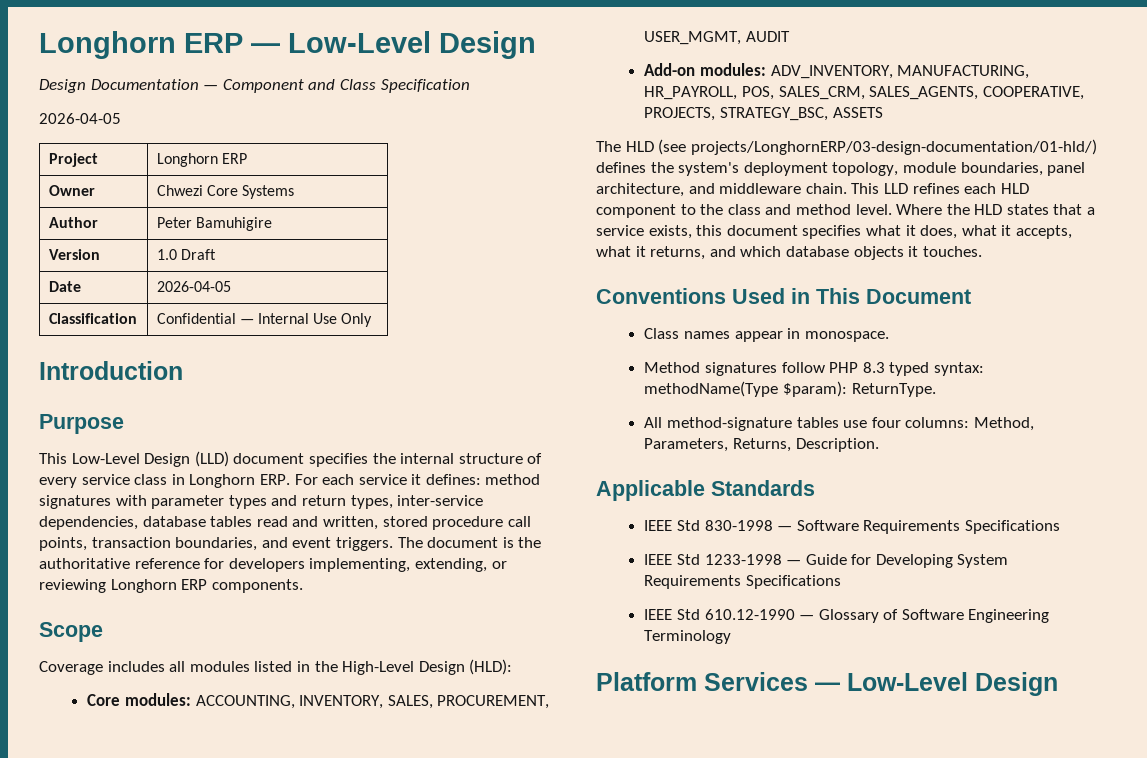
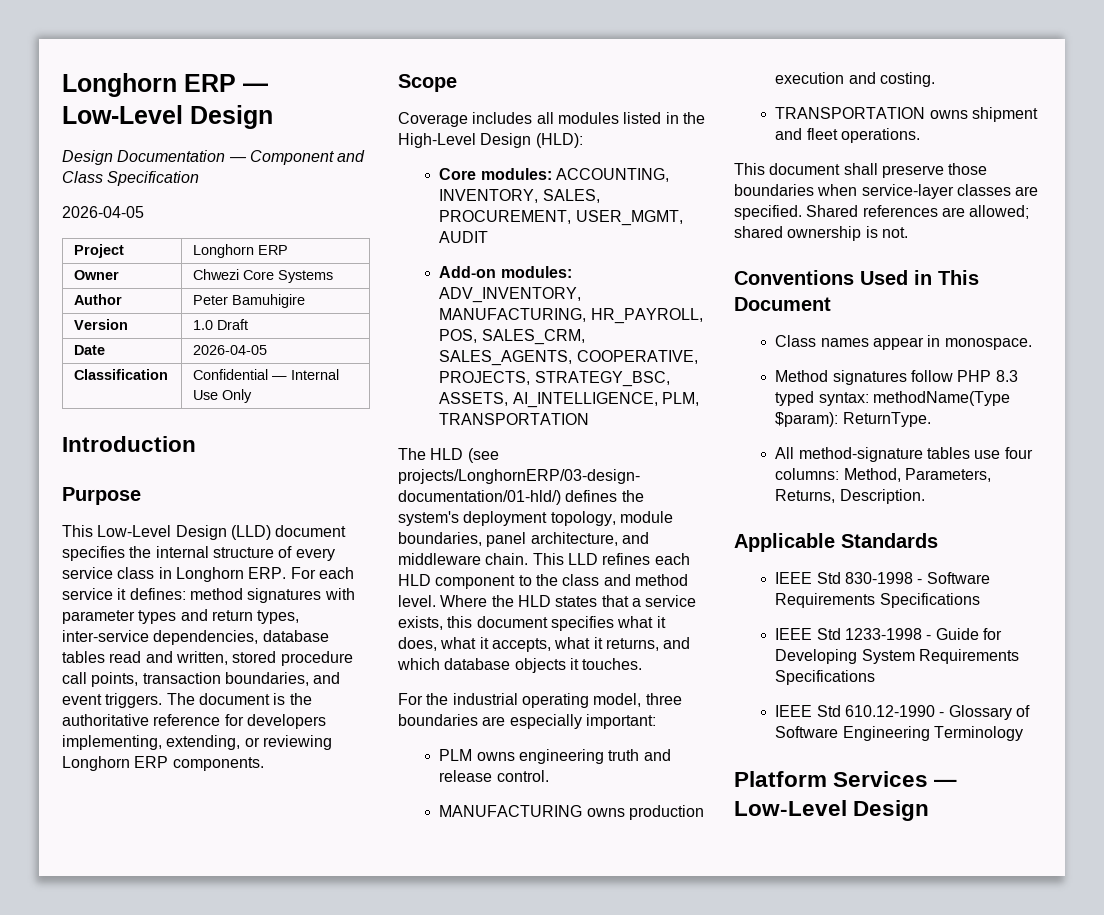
[832,107,883,118] ASSETS -> [439,392,700,408] [439,413,590,425] ASSETS, AI_INTELLIGENCE, PLM, TRANSPORTATION
(982, 251) none -> [398,693,682,708] [398,714,656,729] [439,749,671,764] [439,770,549,782] [439,805,705,820] [775,72,936,87] [775,107,1039,122] [775,128,921,143] [734,163,988,178] [734,184,1039,199] [734,205,1030,220] [734,226,908,241] // For the industrial operating model, three boundaries are especially important: // PLM owns engineering truth and release control. // MANUFACTURING owns production execution and costing. // TRANSPORTATION owns shipment and fleet operations. // This document shall preserve those boundaries when service-layer classes are specified. Shared references are allowed; shared ownership is not.
[777,526,793,531] — -> [917,579,923,584] -
[786,560,802,565] — -> [926,635,932,640] -
[799,615,815,620] — -> [939,712,945,717] -

